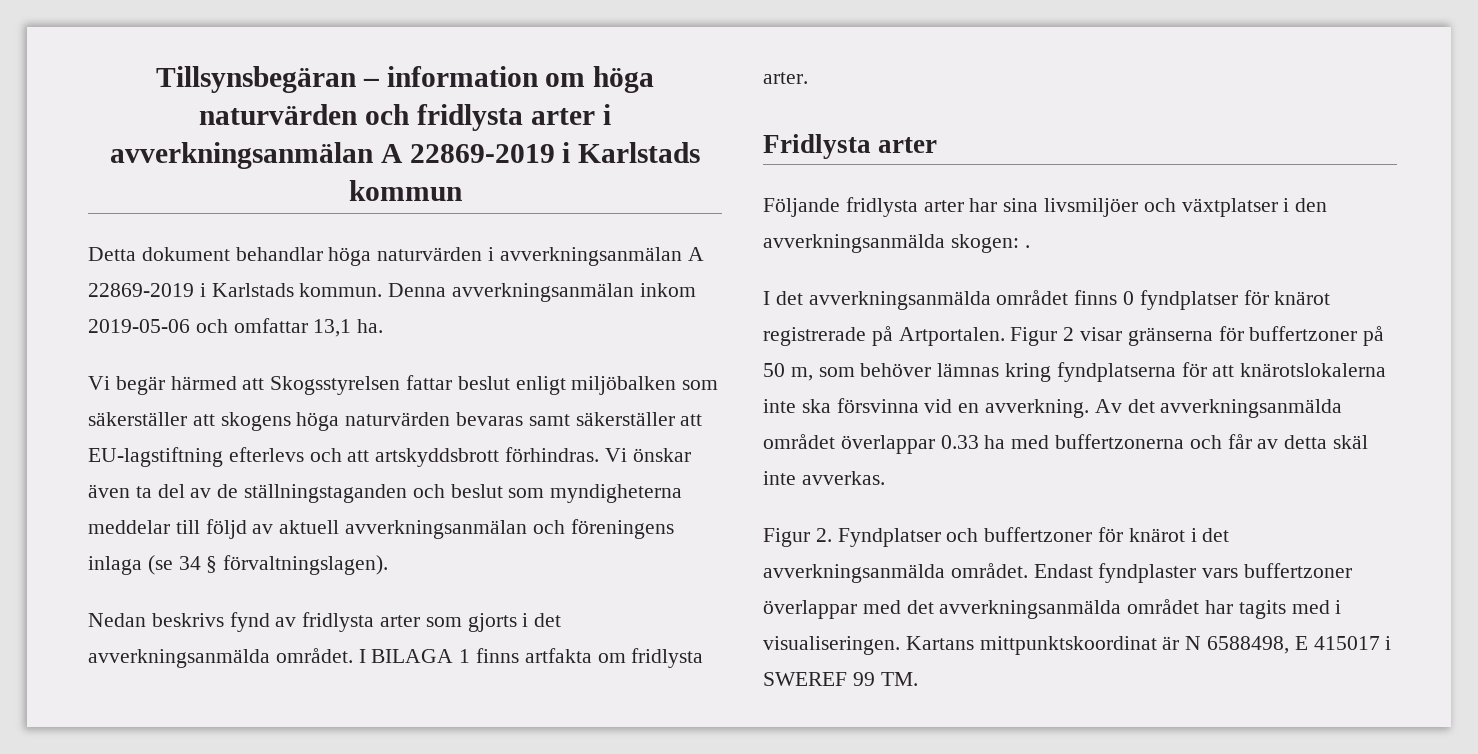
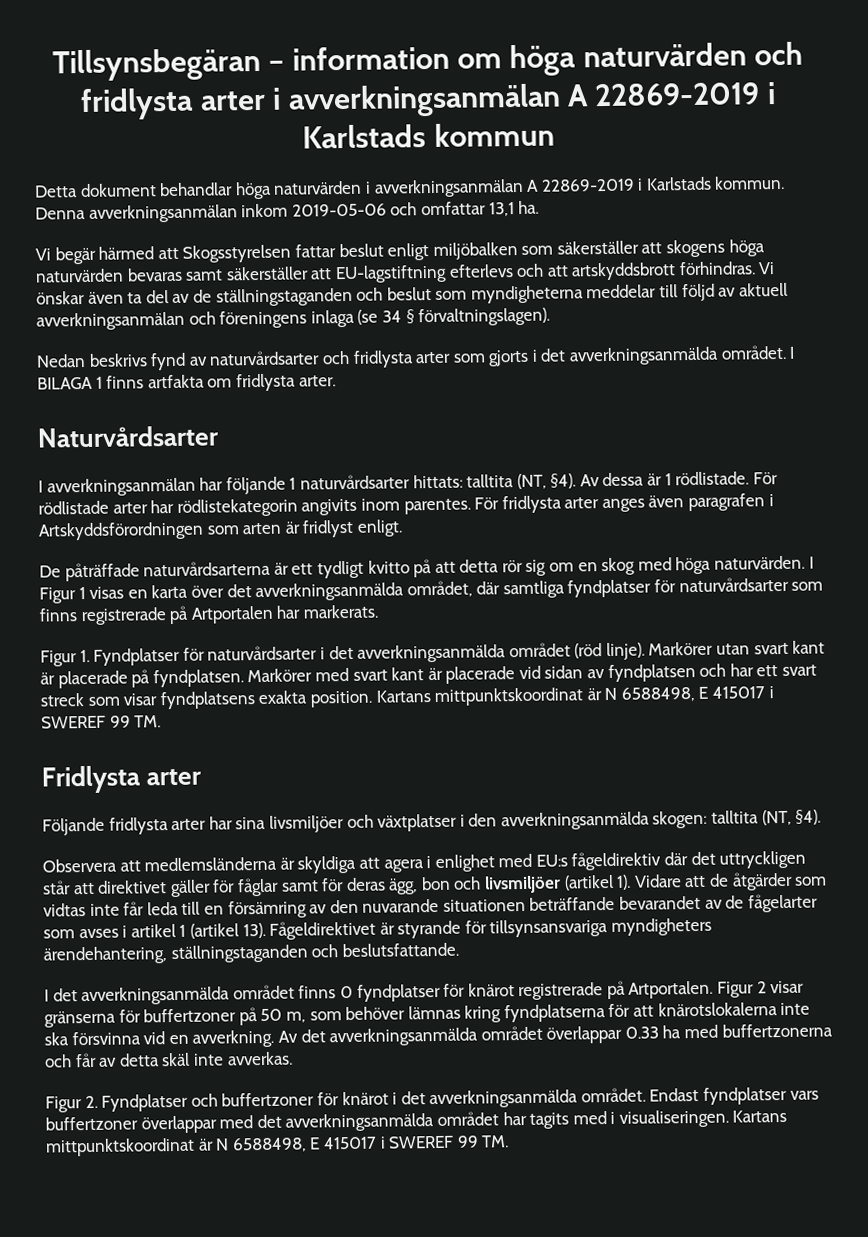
(297, 622) none -> [209,350,350,366] naturvårdsarter och
(808, 78) none -> [37,425,219,448] [38,471,778,497] [38,493,774,517] [38,519,403,541] [39,555,814,582] [39,576,824,604] [39,604,378,626] [40,640,826,667] [40,663,818,689] [40,686,774,710] [41,715,162,729] // Naturvårdsarter // I avverkningsanmälan har följande 1 naturvårdsarter hittats: talltita (NT, §4). Av dessa är 1 rödlistade. För rödlistade arter har rödlistekategorin angivits inom parentes. För fridlysta arter anges även paragrafen i Artskyddsförordningen som arten är fridlyst enligt. // De påträffade naturvårdsarterna är ett tydligt kvitto på att detta rör sig om en skog med höga naturvärden. I Figur 1 visas en karta över det avverkningsanmälda området, där samtliga fyndplatser för naturvårdsarter som finns registrerade på Artportalen har markerats. // Figur 1. Fyndplatser för naturvårdsarter i det avverkningsanmälda området (röd linje). Markörer utan svart kant är placerade på fyndplatsen. Markörer med svart kant är placerade vid sidan av fyndplatsen och har ett svart streck som visar fyndplatsens exakta position. Kartans mittpunktskoordinat är N 6588498, E 415017 i SWEREF 99 TM.
[1024,245,1030,248] . -> [711,809,822,826] [42,850,807,874] [42,871,828,898] [43,893,818,919] [43,917,713,940] [43,942,459,965] talltita (NT, §4). // Observera att medlemsländerna är skyldiga att agera i enlighet med EU:s fågeldirektiv där det uttryckligen står att direktivet gäller för fåglar samt för deras ägg, bon och livsmiljöer (artikel 1). Vidare att de åtgärder som vidtas inte får leda till en försämring av den nuvarande situationen beträffande bevarandet av de fågelarter som avses i artikel 1 (artikel 13). Fågeldirektivet är styrande för tillsynsansvariga myndigheters ärendehantering, ställningstaganden och beslutsfattande.
[1098,563,1197,583] fyndplaster -> [703,1086,788,1105] fyndplatser

